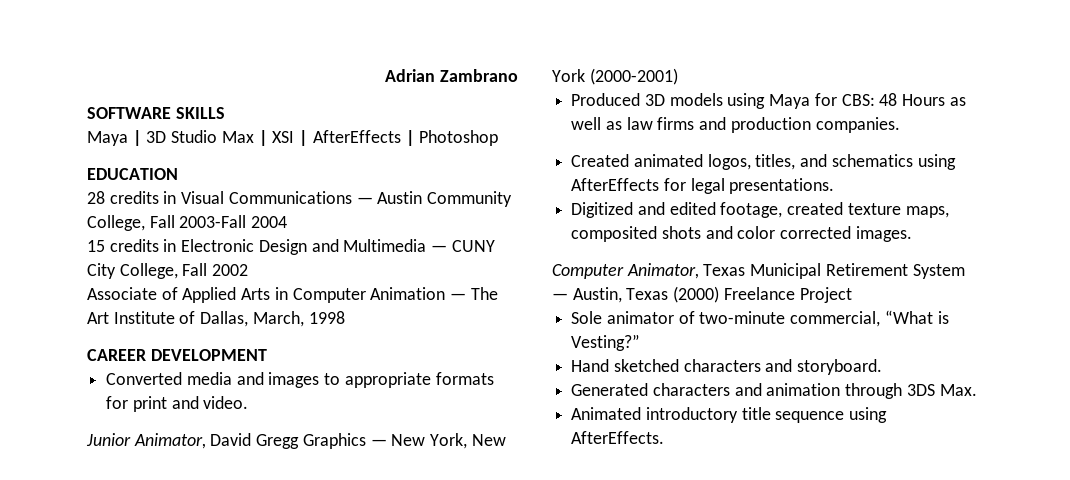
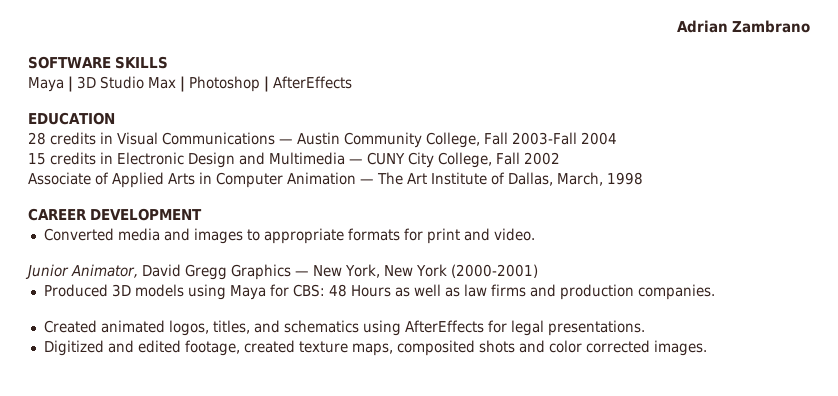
[272,131,295,143] XSI -> [189,76,260,92] Photoshop
[405,130,499,146] | Photoshop -> (352, 82) none
[552,263,965,279] [552,286,852,303] [571,310,949,327] [571,334,641,351] [571,359,883,375] [571,383,977,399] [571,407,888,423] [571,431,665,444] // Computer Animator, Texas Municipal Retirement System — Austin, Texas (2000) Freelance Project // Sole animator of two-minute commercial, “What is Vesting?” // Hand sketched characters and storyboard. // Generated characters and animation through 3DS Max. // Animated introductory title sequence using AfterEffects. -> (707, 348) none

